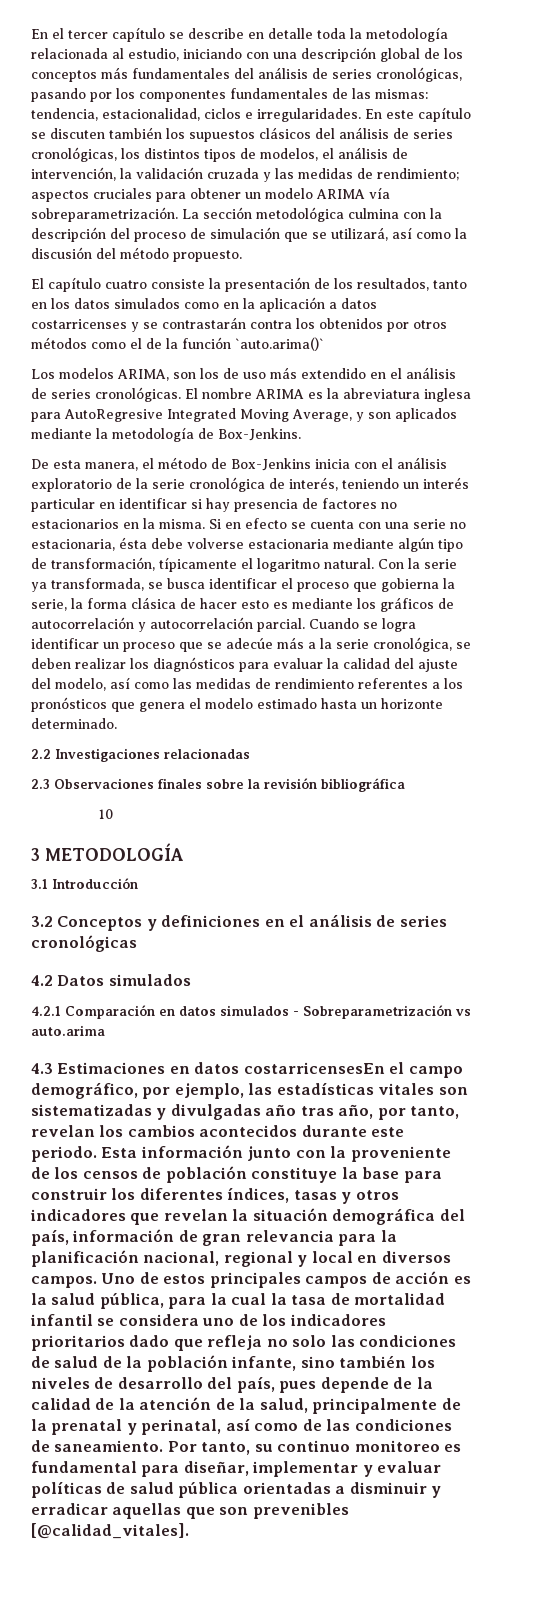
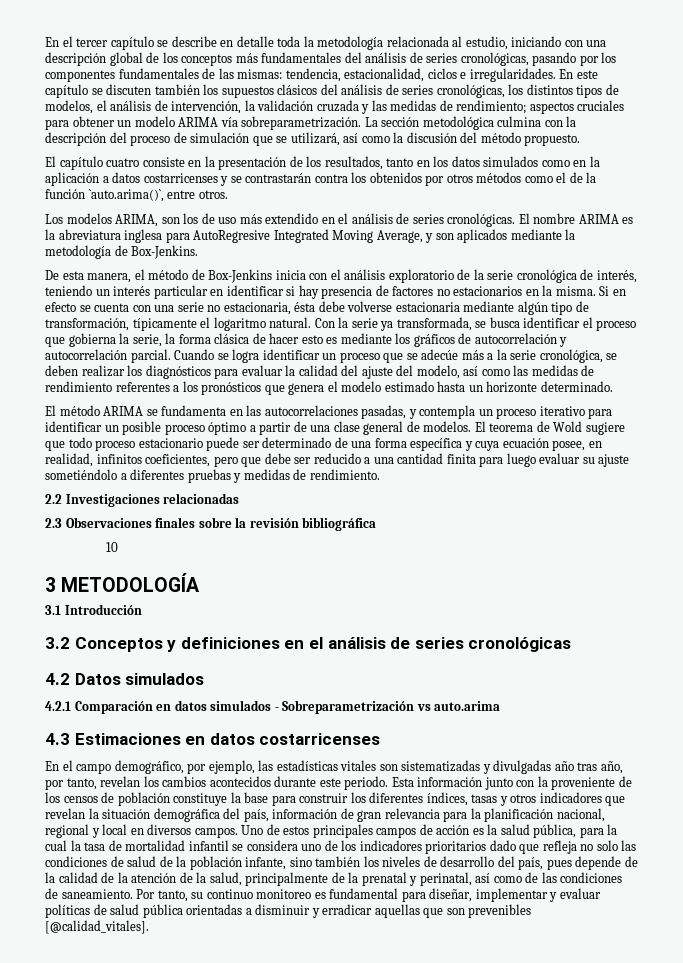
(205, 284) none -> [188,160,202,167] en
[235,337,324,351] `auto.arima()` -> [88,189,228,202] `auto.arima()`, entre otros.
(117, 723) none -> [45,405,613,419] [45,421,625,435] [45,437,602,451] [45,453,630,467] [45,469,380,483] // El método ARIMA se fundamenta en las autocorrelaciones pasadas, y contempla un proceso iterativo para identificar un posible proceso óptimo a partir de una clase general de modelos. El teorema de Wold sugiere que todo proceso estacionario puede ser determinado de una forma específica y cuya ecuación posee, en realidad, infinitos coeficientes, pero que debe ser reducido a una cantidad finita para luego evaluar su ajuste sometiéndolo a diferentes pruebas y medidas de rendimiento.
[243,1062,385,1074] costarricensesEn -> [259,733,381,745] [45,761,59,771] costarricenses // En

